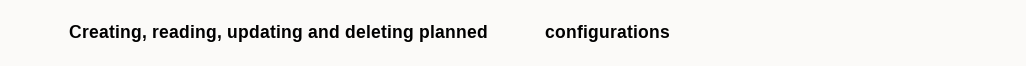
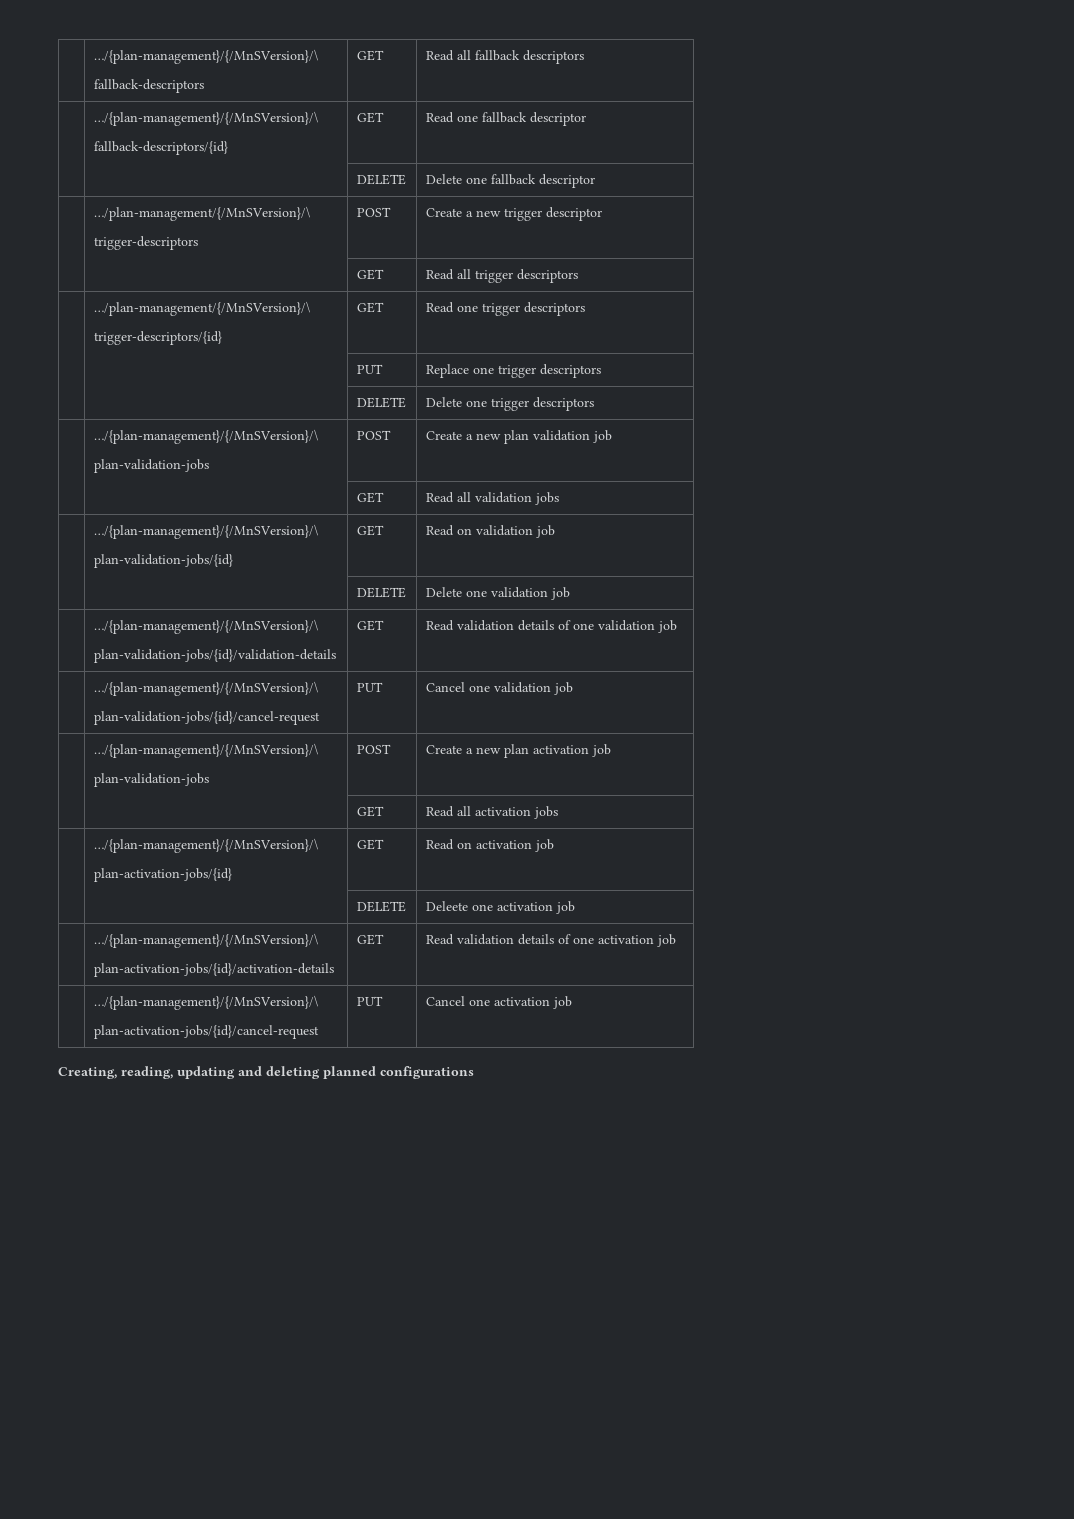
(69, 33) none -> [93,49,318,64] [93,79,204,93] [356,50,384,61] [425,50,584,64] [93,111,318,126] [93,141,228,155] [356,112,384,123] [425,112,586,126] [356,174,406,185] [425,174,595,188] [93,206,310,221] [93,236,198,250] [356,207,391,217] [425,207,602,221] [356,269,384,280] [425,269,578,283] [93,301,310,316] [93,331,222,345] [356,302,384,313] [425,302,585,316] [356,364,383,374] [425,364,601,378] [356,397,406,408] [425,397,594,411] [93,429,318,444] [93,459,209,473] [356,430,391,440] [425,430,612,444] [356,492,384,503] [425,492,559,505] [93,524,318,539] [93,554,233,568] [356,525,384,536] [425,525,555,538] [356,587,406,598] [425,587,570,600] [93,619,318,634] [93,649,336,663] [356,620,384,631] [425,620,677,633] [93,681,318,696] [93,711,320,725] [356,682,383,692] [425,682,573,695] [93,743,318,758] [93,773,209,787] [356,744,391,754] [425,744,611,758] [356,806,384,817] [425,806,558,819] [93,838,318,853] [93,868,232,882] [356,839,384,850] [425,839,554,852] [356,901,406,912] [425,901,575,914] [93,933,318,948] [93,963,334,977] [356,934,384,945] [425,934,676,947] [93,995,318,1010] [93,1025,319,1039] [356,996,383,1006] [425,996,572,1009] | …/{plan-management}/{/MnSVersion}/\ // fallback-descriptors | GET | Read all fallback descriptors // | …/{plan-management}/{/MnSVersion}/\ // fallback-descriptors/{id} | GET | Read one fallback descriptor // | | DELETE | Delete one fallback descriptor // | …/plan-management/{/MnSVersion}/\ // trigger-descriptors | POST | Create a new trigger descriptor // | | GET | Read all trigger descriptors // | …/plan-management/{/MnSVersion}/\ // trigger-descriptors/{id} | GET | Read one trigger descriptors // | | PUT | Replace one trigger descriptors // | | DELETE | Delete one trigger descriptors // | …/{plan-management}/{/MnSVersion}/\ // plan-validation-jobs | POST | Create a new plan validation job // | | GET | Read all validation jobs // | …/{plan-management}/{/MnSVersion}/\ // plan-validation-jobs/{id} | GET | Read on validation job // | | DELETE | Delete one validation job // | …/{plan-management}/{/MnSVersion}/\ // plan-validation-jobs/{id}/validation-details | GET | Read validation details of one validation job // | …/{plan-management}/{/MnSVersion}/\ // plan-validation-jobs/{id}/cancel-request | PUT | Cancel one validation job // | …/{plan-management}/{/MnSVersion}/\ // plan-validation-jobs | POST | Create a new plan activation job // | | GET | Read all activation jobs // | …/{plan-management}/{/MnSVersion}/\ // plan-activation-jobs/{id} | GET | Read on activation job // | | DELETE | Deleete one activation job // | …/{plan-management}/{/MnSVersion}/\ // plan-activation-jobs/{id}/activation-details | GET | Read validation details of one activation job // | …/{plan-management}/{/MnSVersion}/\ // plan-activation-jobs/{id}/cancel-request | PUT | Cancel one activation job //

